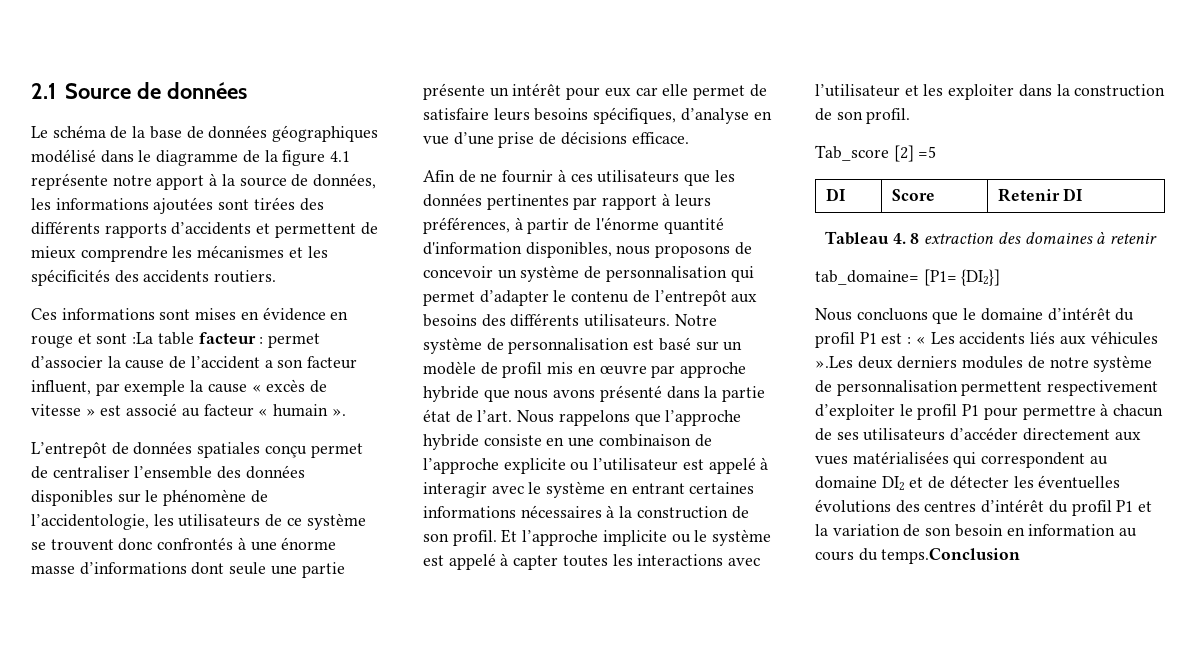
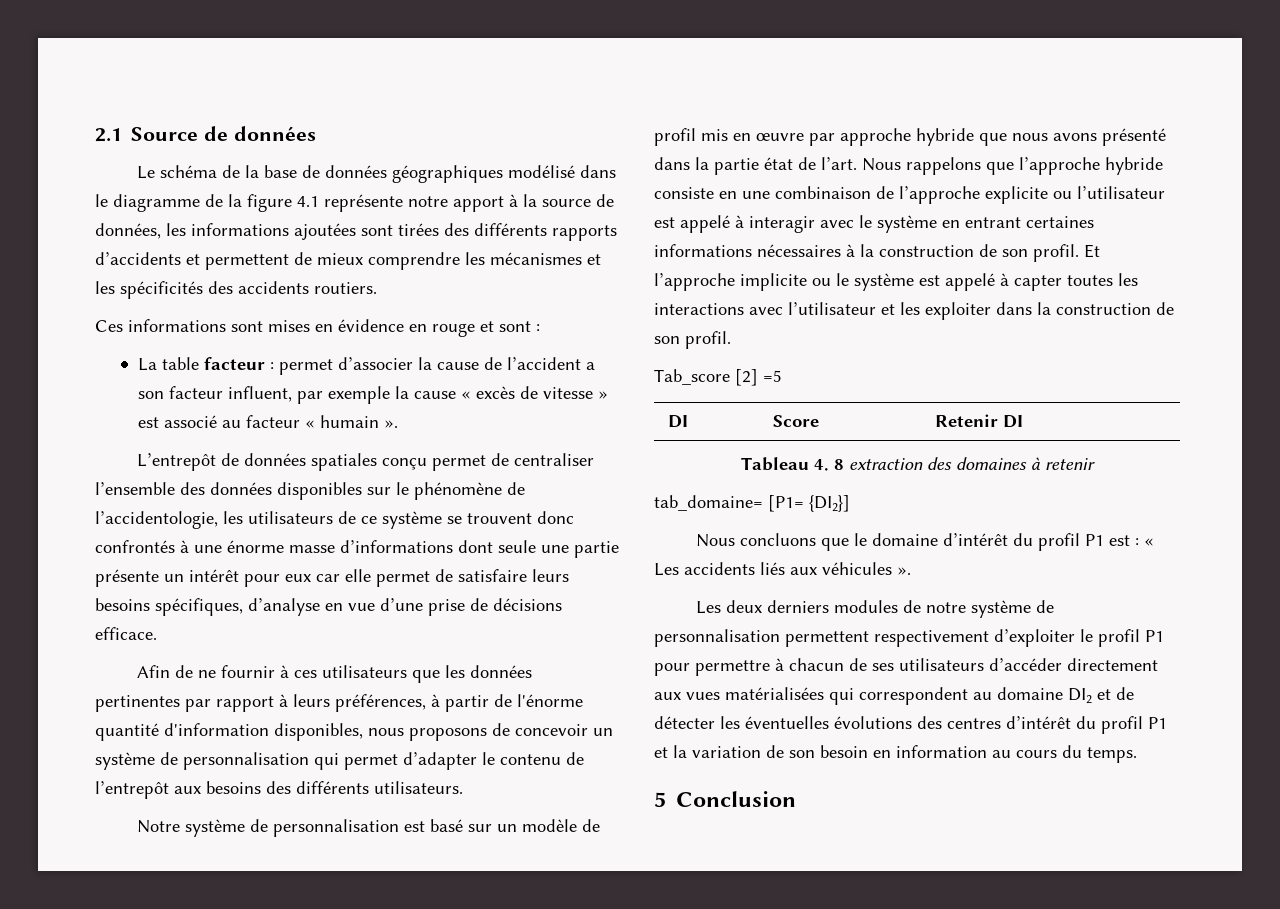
[132,332,154,344] :La -> [536,324,540,332] [137,358,157,371] : // La
(671, 320) none -> (463, 787) //
[815,356,853,368] ».Les -> [897,567,911,575] [696,601,722,614] ». // Les
[881,548,1021,564] temps.Conclusion -> [1087,747,1137,763] [654,791,797,807] temps. // 5 Conclusion

